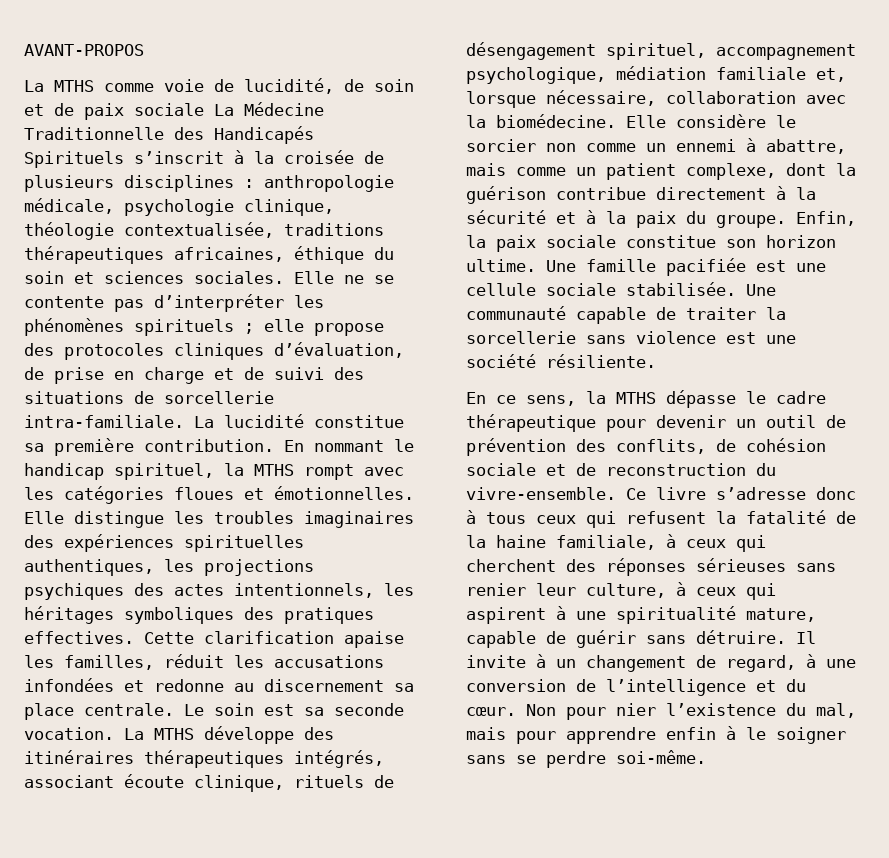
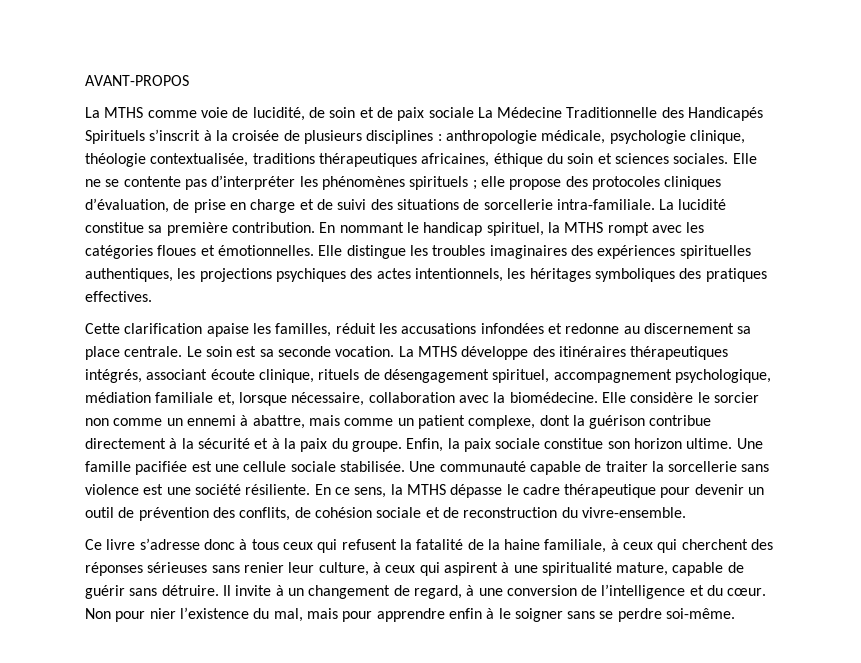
(134, 637) none -> (152, 296) //
(656, 361) // -> (311, 489) none
(616, 493) none -> (686, 512) //

